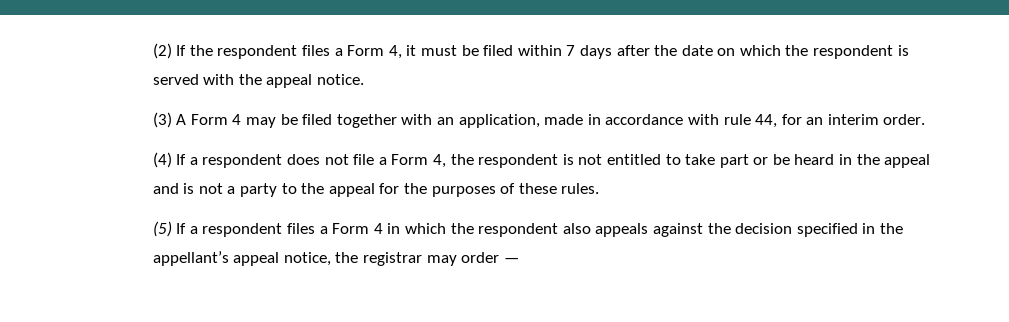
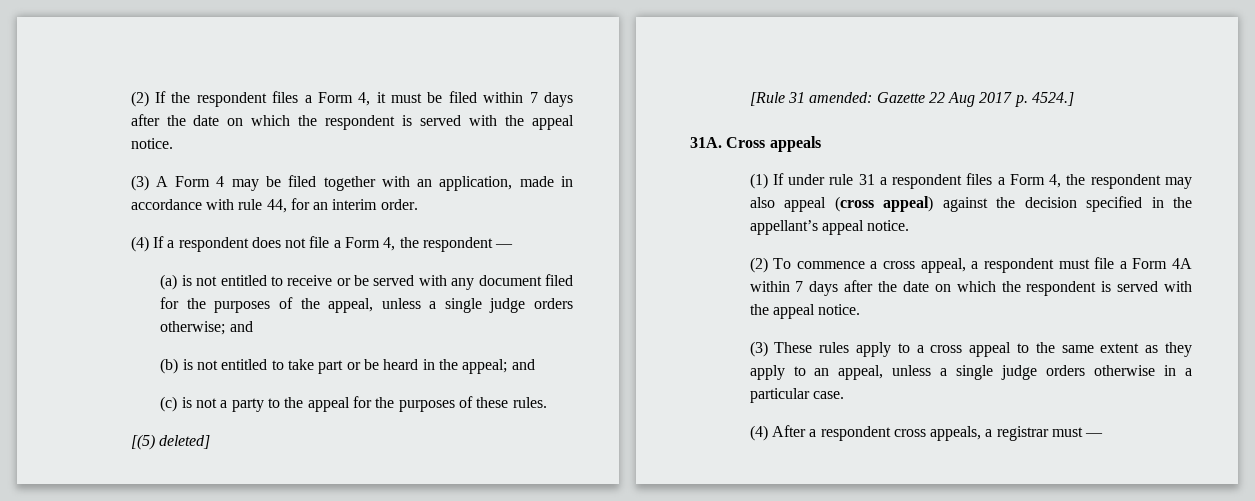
(559, 161) none -> [495,244,514,248] [160,274,574,290] [160,297,574,313] [160,321,253,335] [160,358,179,374] — // (a) is not entitled to receive or be served with any document filed for the purposes of the appeal, unless a single judge orders otherwise; and // (b)
[884,154,931,168] [152,183,179,194] appeal and -> [462,359,535,374] [160,396,178,412] appeal; and // (c)
[152,221,187,237] (5) If -> [130,434,210,450] [749,92,1075,107] [690,136,821,152] [749,173,875,189] [(5) deleted] // [Rule 31 amended: Gazette 22 Aug 2017 p. 4524.] // 31A. Cross appeals // (1) If under rule 31
[373,223,649,237] 4 in which the respondent also appeals -> [1049,174,1193,189] [749,196,934,212] 4, the respondent may also appeal (cross appeal)
[283,252,500,266] notice, the registrar may order -> [867,220,910,231] [749,257,1192,273] [749,280,1192,296] [749,304,861,319] [749,341,1192,357] [749,365,1192,380] [749,388,844,403] [749,425,1084,441] notice. // (2) To commence a cross appeal, a respondent must file a Form 4A within 7 days after the date on which the respondent is served with the appeal notice. // (3) These rules apply to a cross appeal to the same extent as they apply to an appeal, unless a single judge orders otherwise in a particular case. // (4) After a respondent cross appeals, a registrar must

